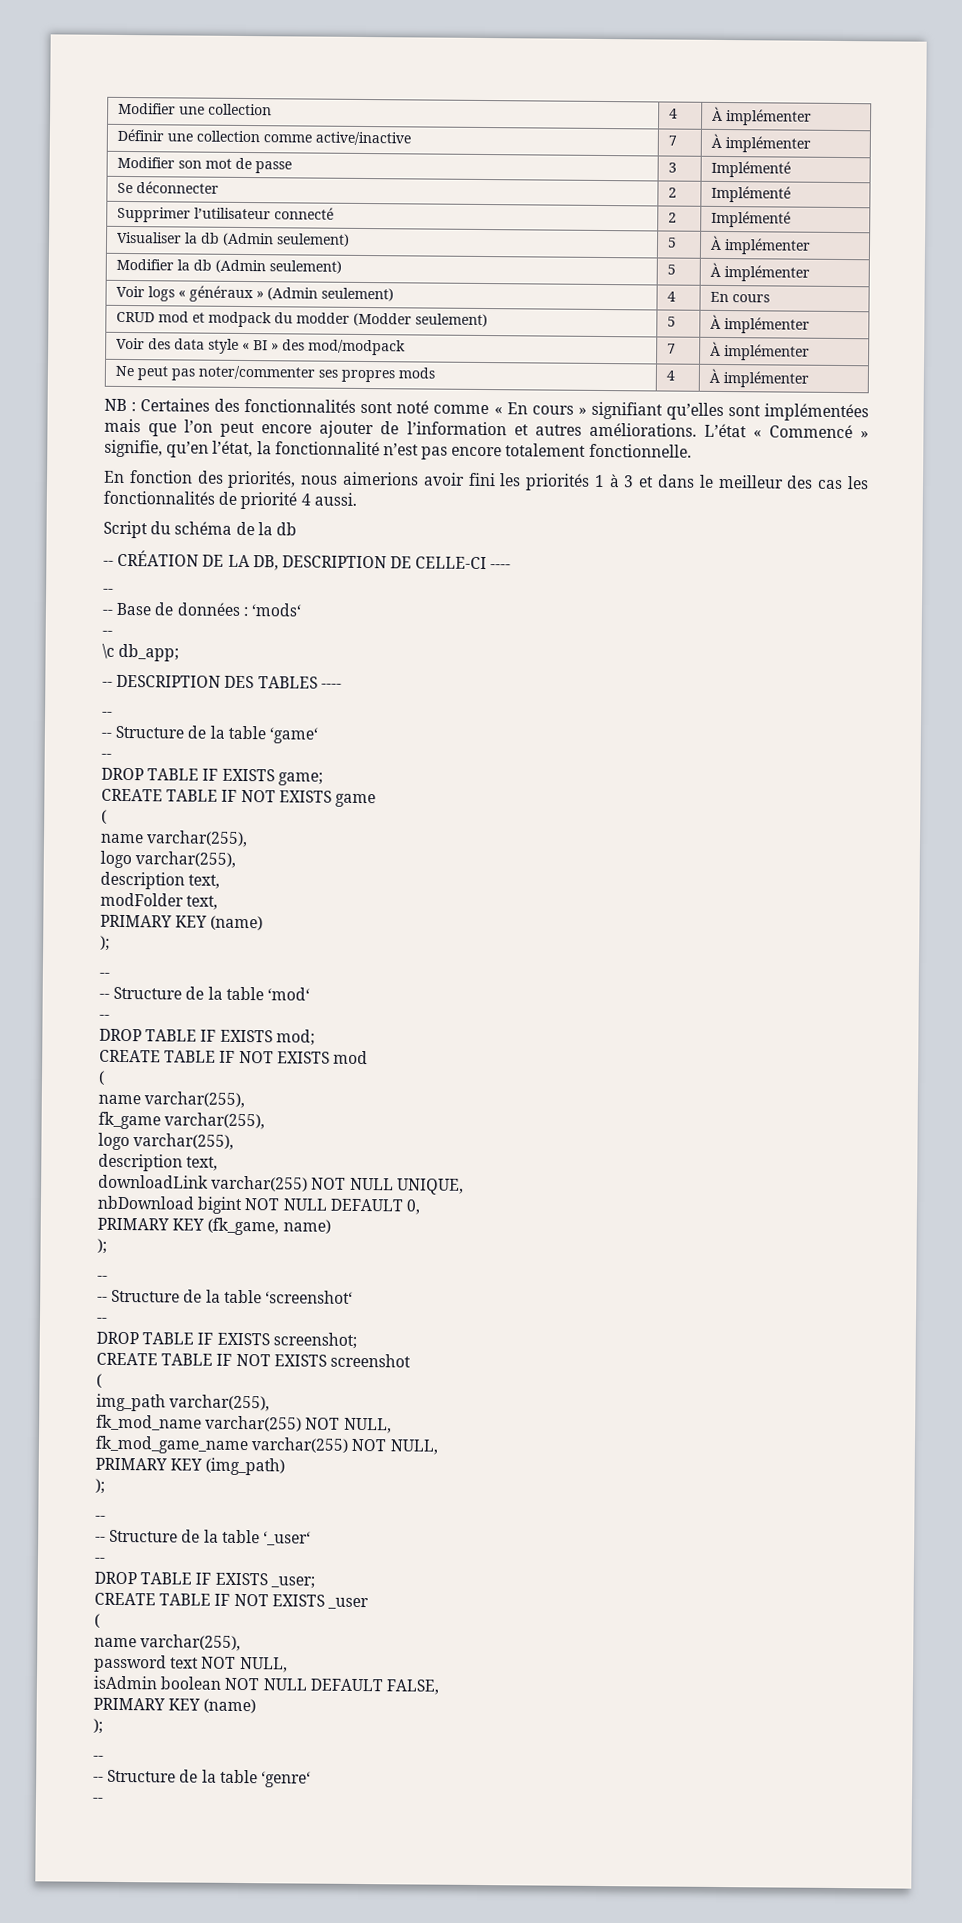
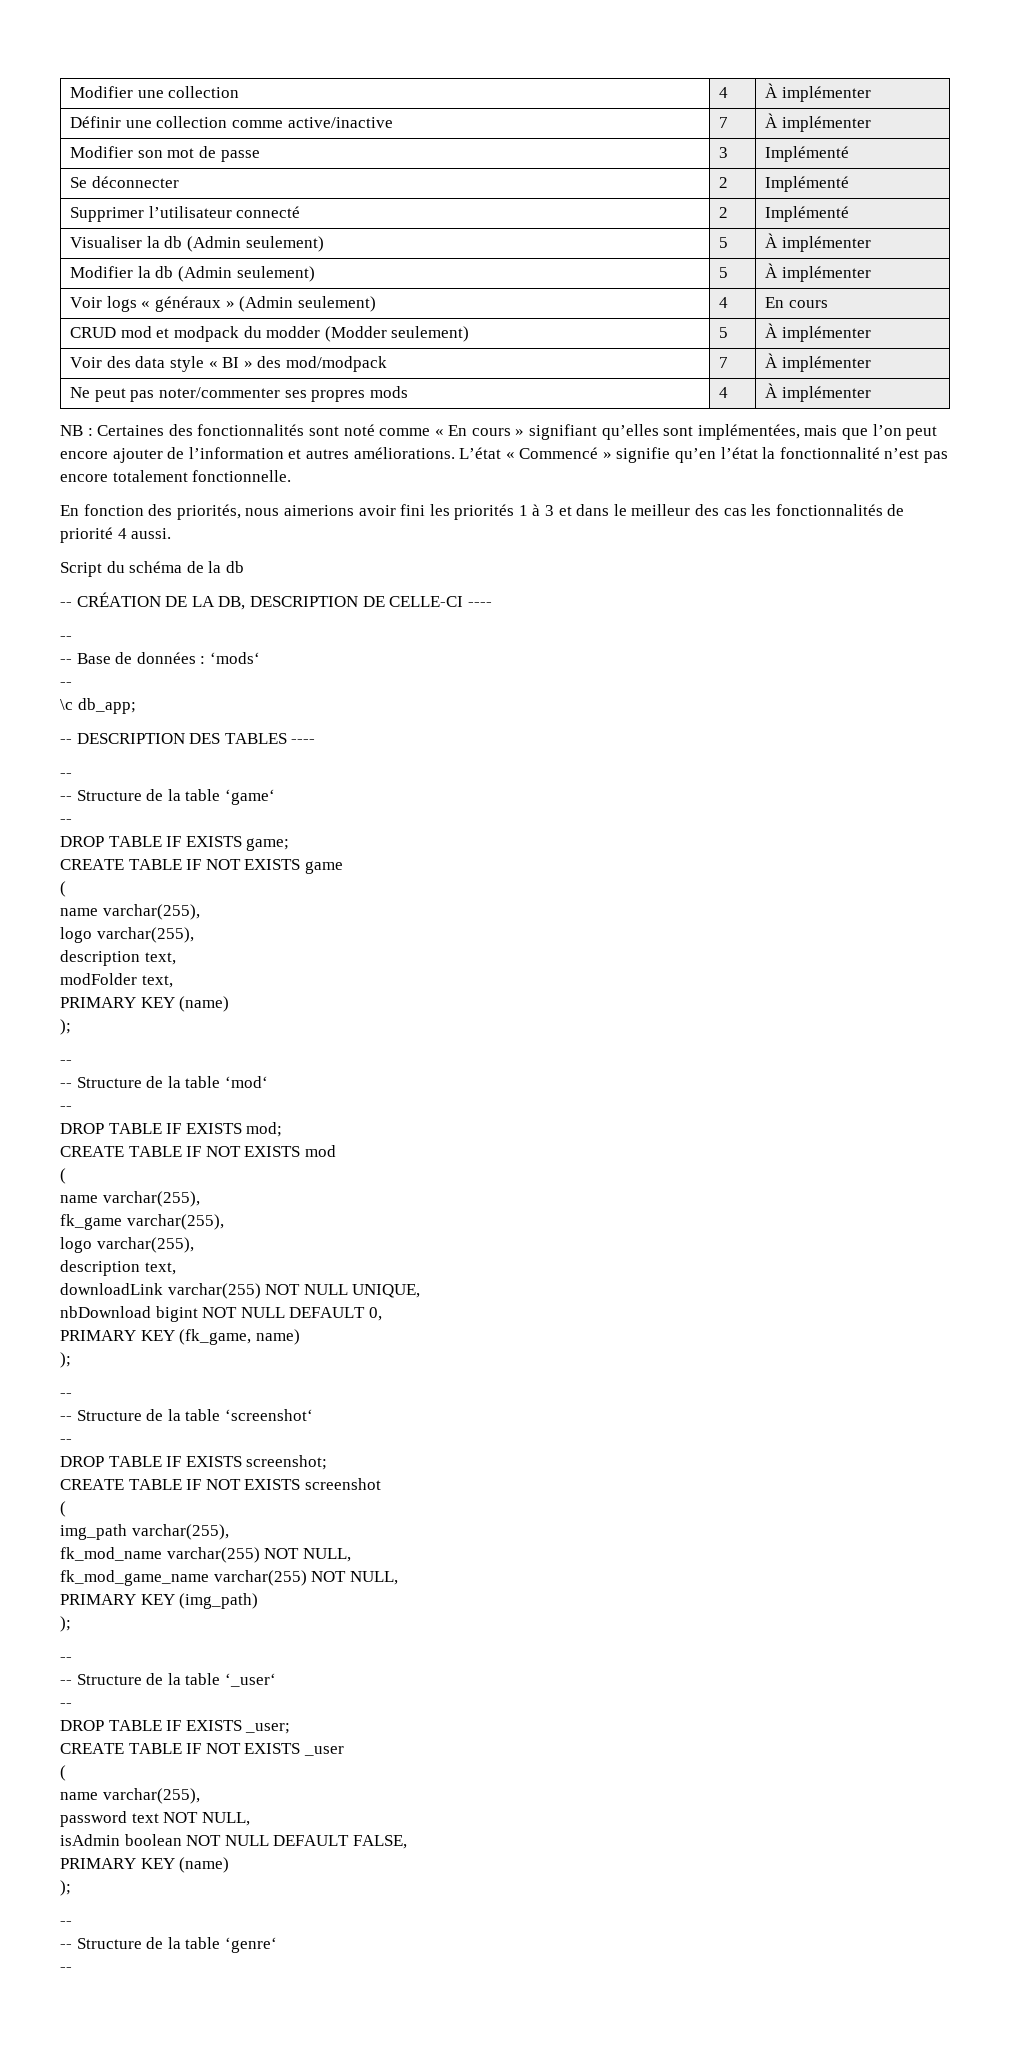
[764,403,870,422] implémentées -> [697,424,800,440] implémentées,
[104,439,254,458] signifie, qu’en l’état, -> [616,447,758,463] signifie qu’en l’état

